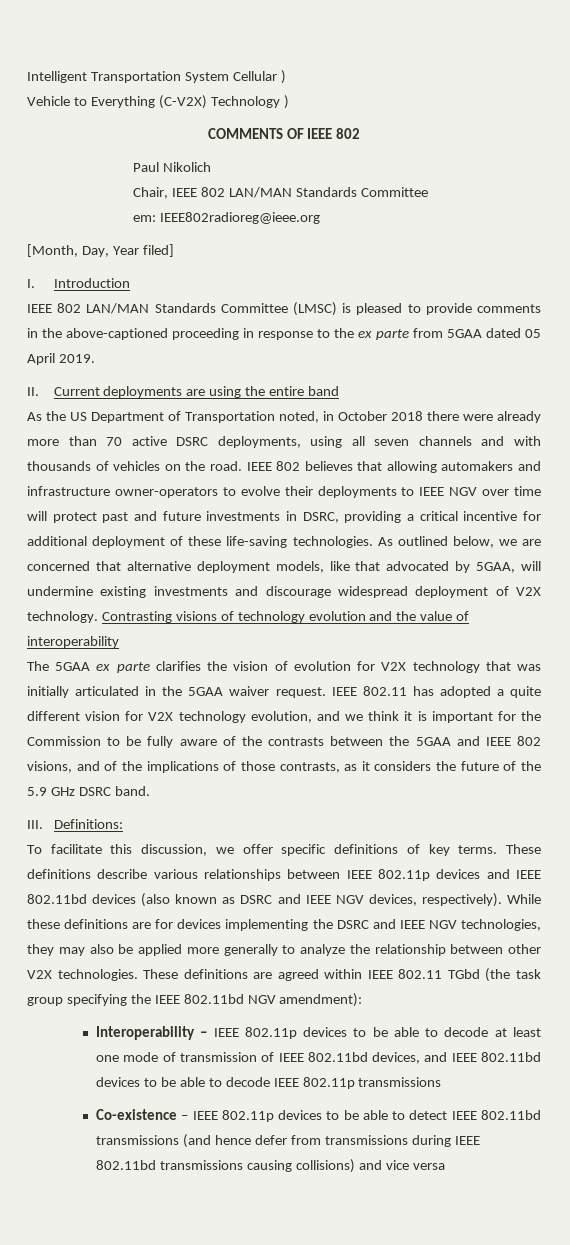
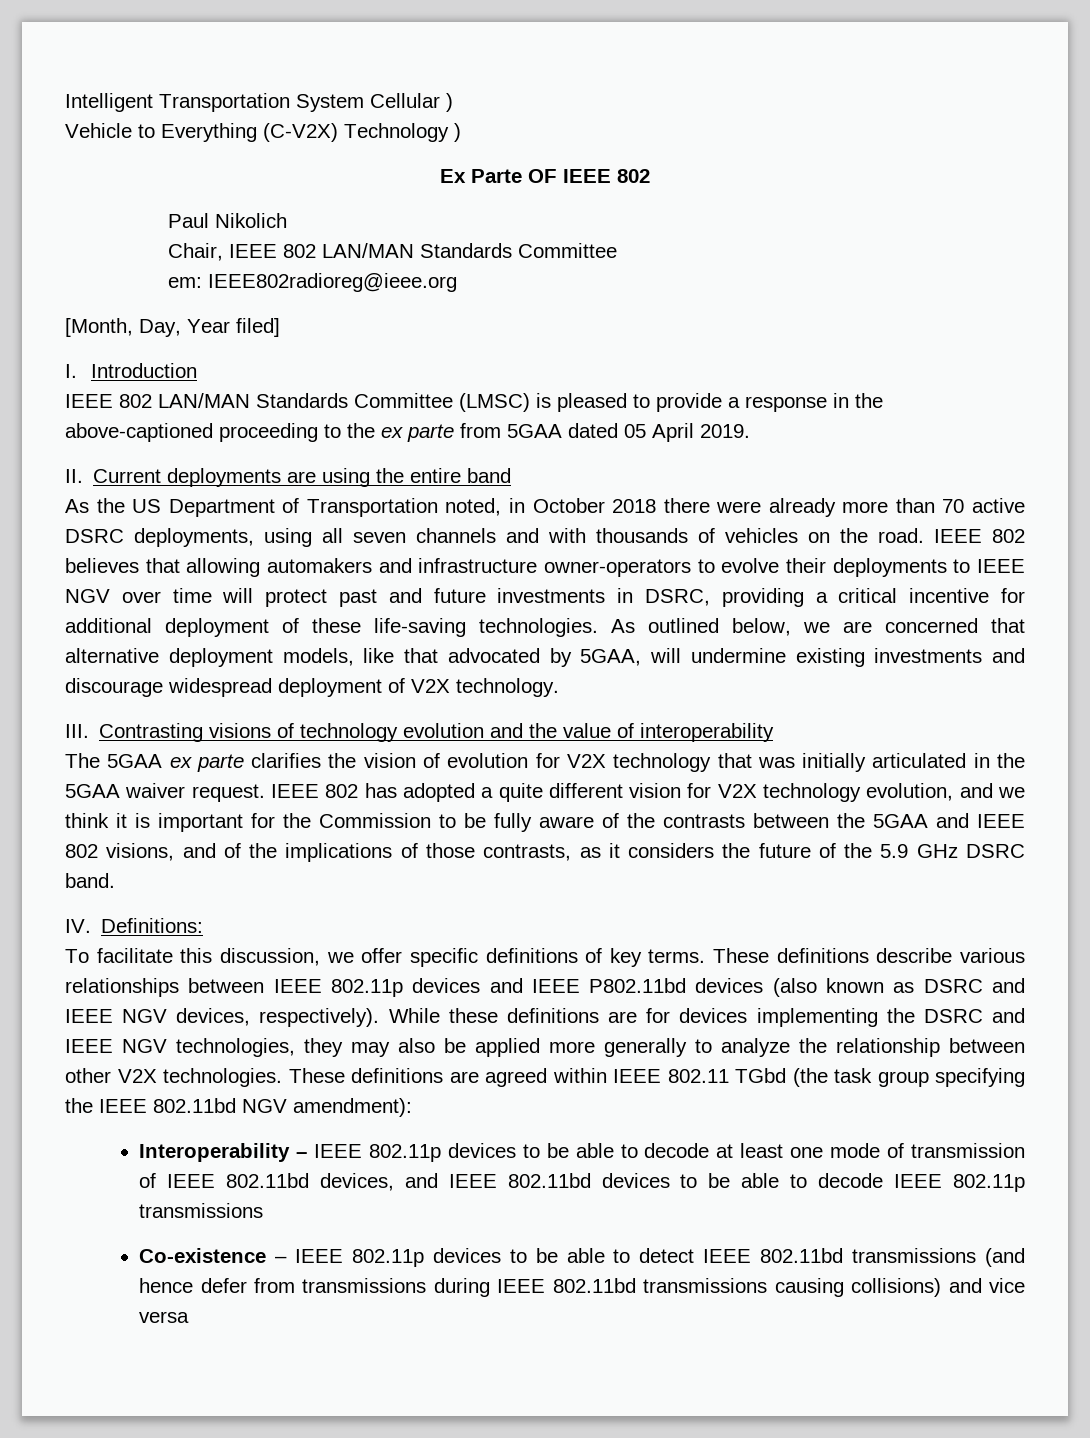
[207,128,283,139] COMMENTS -> [440,169,522,183] Ex Parte
[476,304,541,313] comments -> [728,396,827,412] a response
[243,328,313,340] in response -> (318, 432) none
(98, 617) none -> [65,724,89,738] // III.
[362,686,407,696] 802.11 -> [325,784,359,798] 802
[27,820,43,829] III. -> [65,919,91,933] IV.
[27,894,87,904] 802.11bd -> [589,978,687,993] P802.11bd

